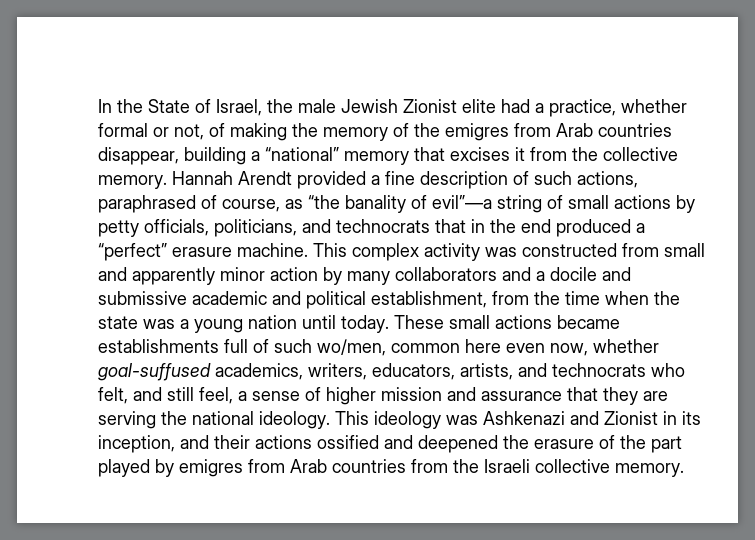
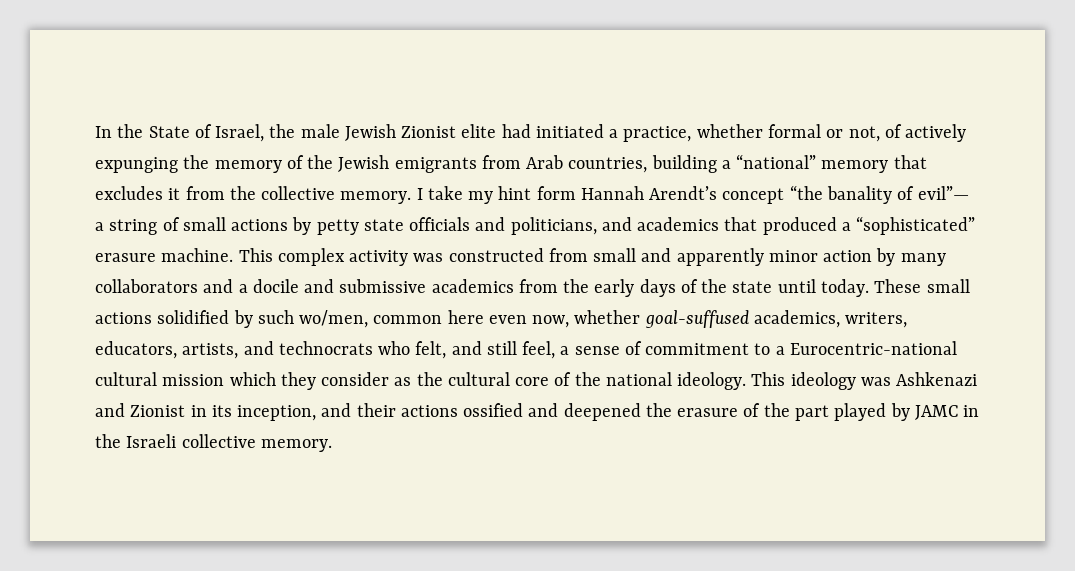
(530, 106) none -> [535,124,604,138] initiated
[230,123,287,141] making -> [905,124,967,142] [95,157,178,173] actively expunging
[445,123,672,141] [98,147,179,165] emigres from Arab countries disappear, -> [338,155,648,173] Jewish emigrants from Arab countries,
[450,147,510,161] excises -> [95,186,163,200] excludes
[172,171,638,189] [98,195,303,213] Hannah Arendt provided a fine description of such actions, paraphrased of course, as -> [416,186,785,204] I take my hint form Hannah Arendt’s concept
[432,195,492,209] evil”—a -> [917,186,969,200] [95,222,104,231] evil”— a
[144,219,551,237] officials, politicians, and technocrats that in the end -> [363,217,758,235] state officials and politicians, and academics that
[98,243,167,261] “perfect” -> [856,216,976,235] “sophisticated”
[192,291,680,309] [98,315,297,333] academic and political establishment, from the time when the state was a young nation -> [431,279,773,297] academics from the early days of the state
[557,315,620,329] [98,339,269,353] became establishments full of -> [157,310,253,328] solidified by
[326,387,668,405] [98,411,156,429] higher mission and assurance that they are serving -> [645,341,957,355] [95,372,572,390] commitment to a Eurocentric-national cultural mission which they consider as the cultural core of
[179,459,448,477] emigres from Arab countries from -> [914,405,980,420] JAMC in

